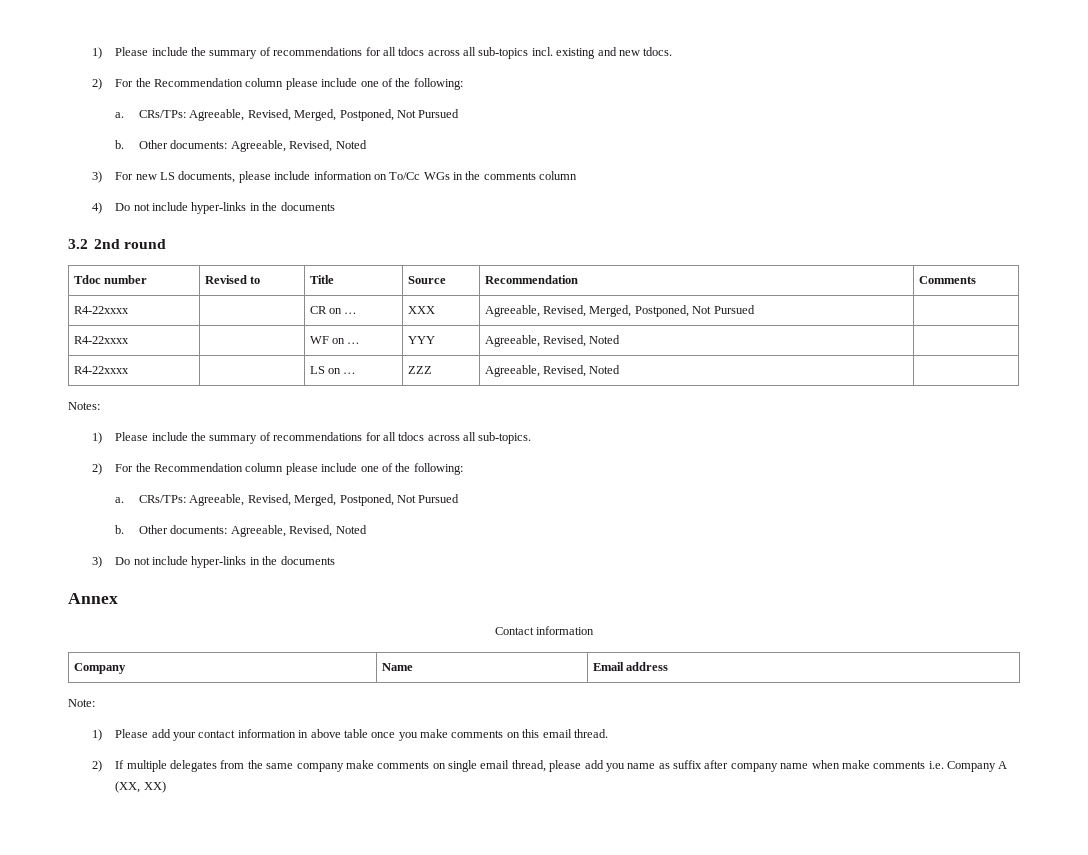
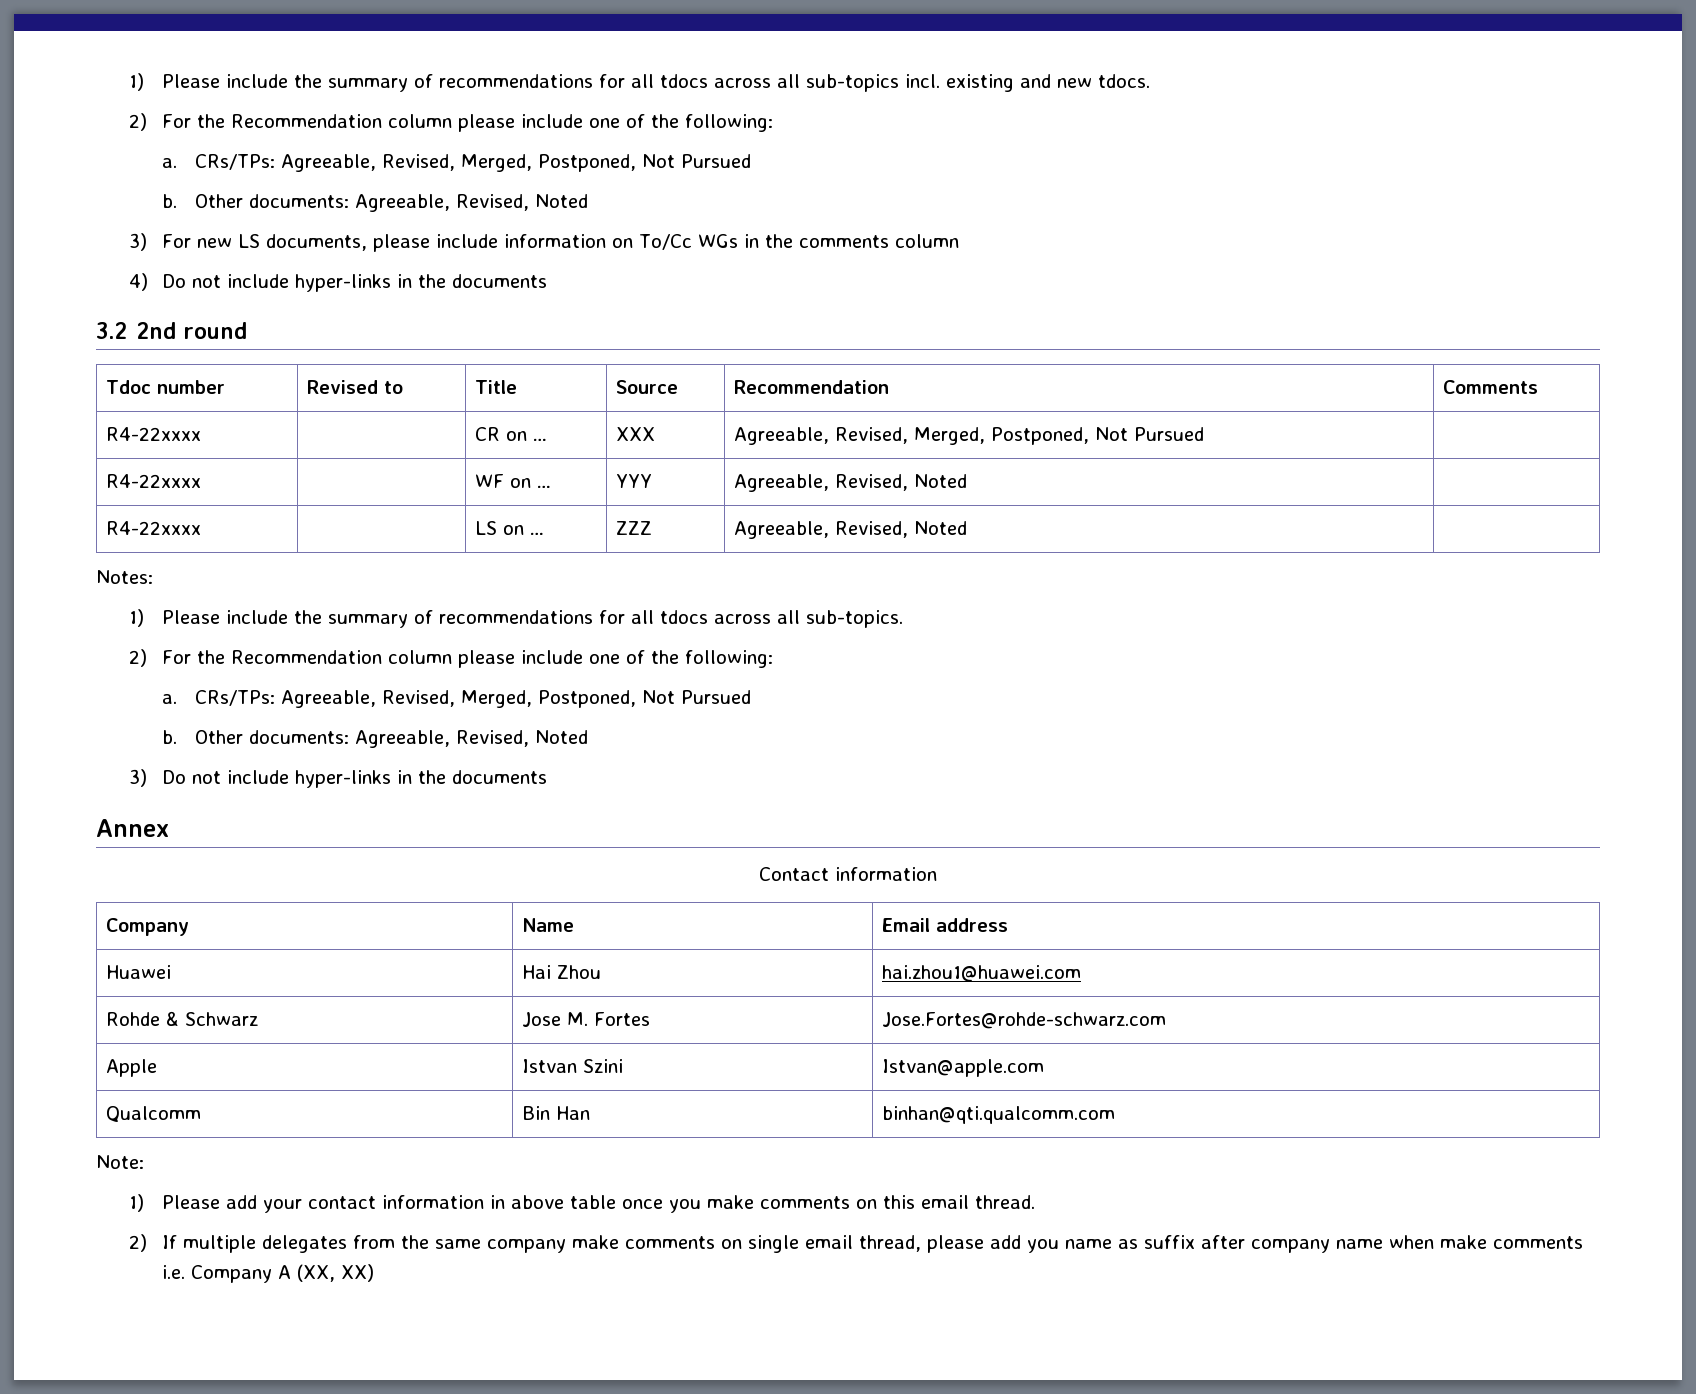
(669, 666) none -> [105,965,171,979] [521,965,601,979] [881,965,1081,982] [105,1011,258,1026] [521,1012,650,1027] [881,1012,1166,1029] [105,1059,157,1077] [521,1059,623,1073] [881,1059,1044,1077] [105,1106,201,1122] [521,1106,590,1120] [881,1106,1115,1124] // Huawei | Hai Zhou | hai.zhou1@huawei.com // Rohde & Schwarz | Jose M. Fortes | Jose.Fortes@rohde-schwarz.com // Apple | Istvan Szini | Istvan@apple.com // Qualcomm | Bin Han | binhan@qti.qualcomm.com

